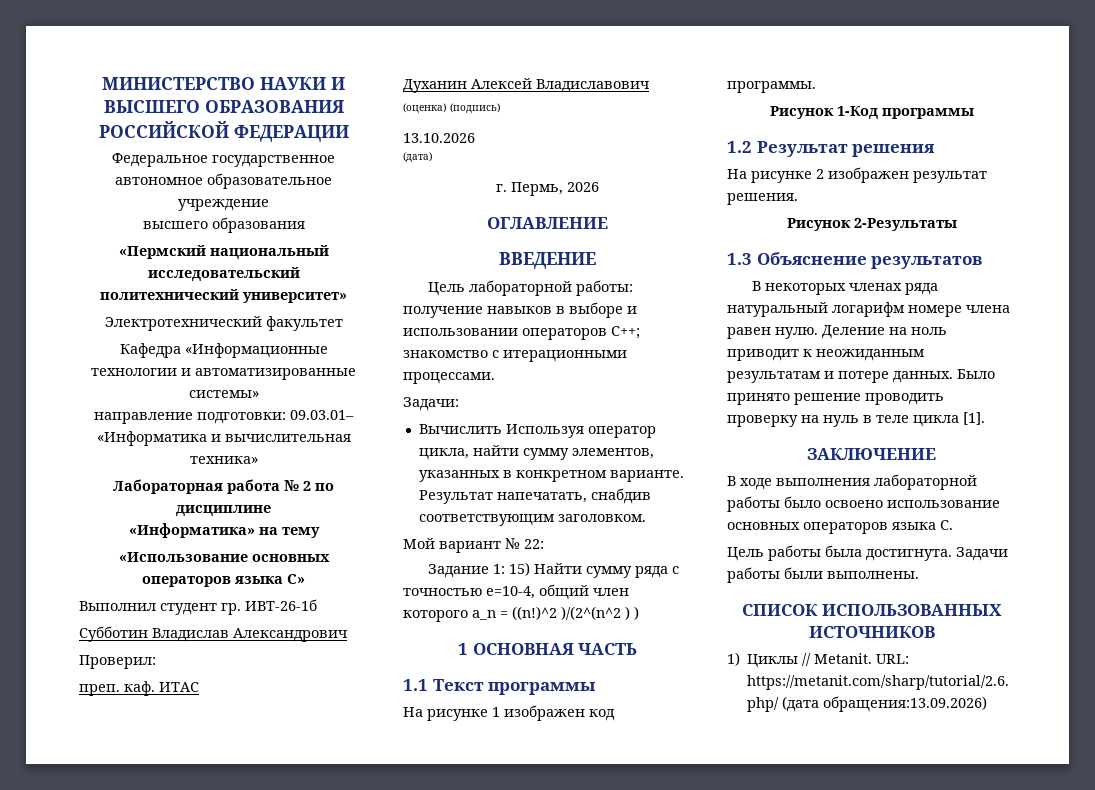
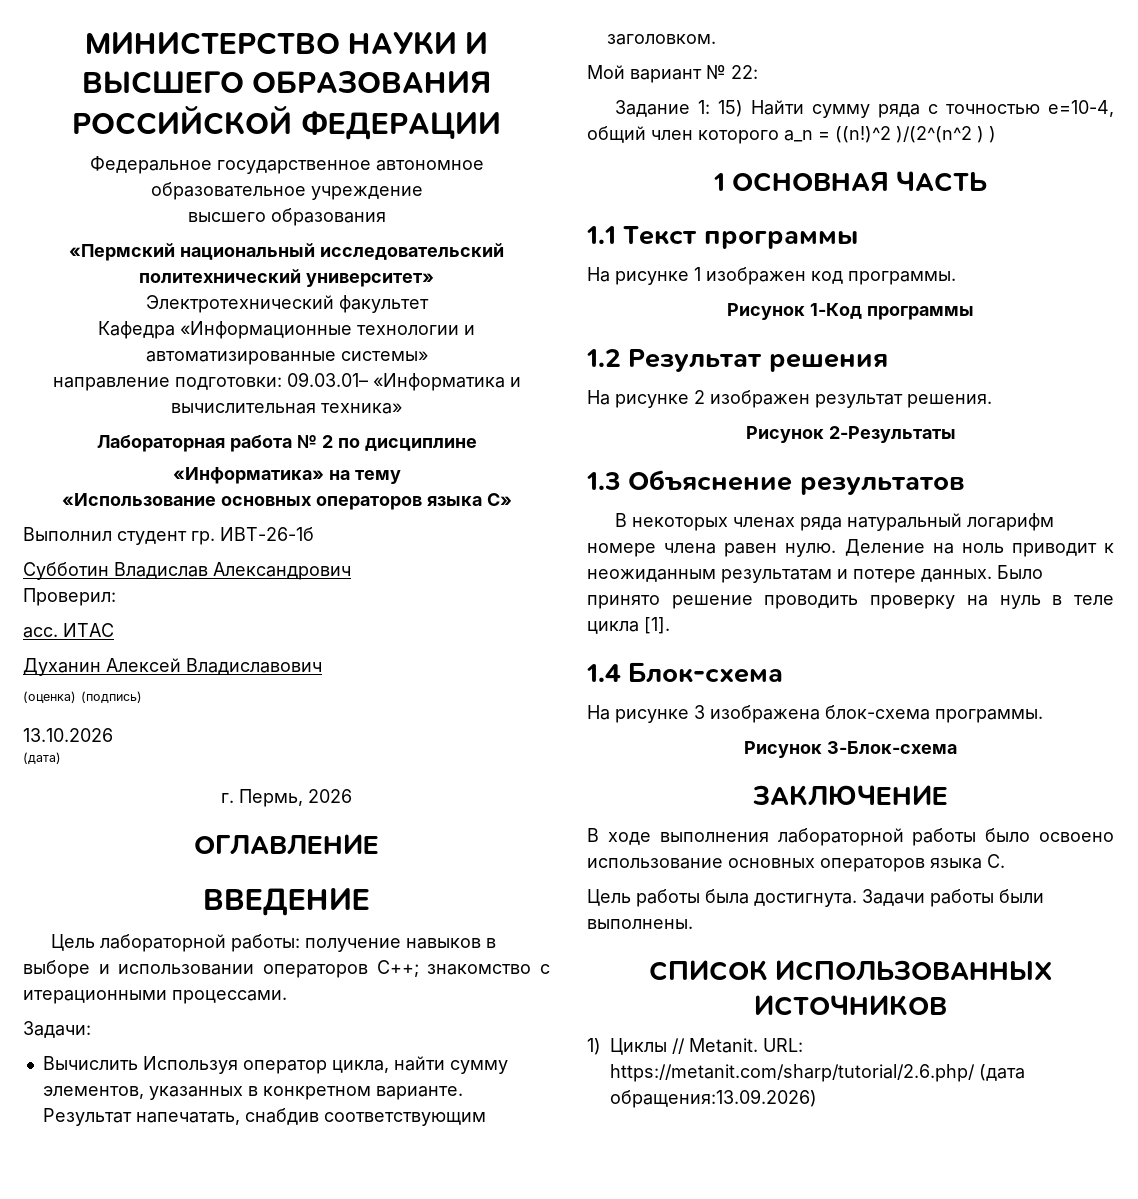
[79,681,155,696] преп. каф. -> [23,627,58,638] асс.
(985, 418) none -> [586,662,784,684] [587,705,1043,723] [744,741,957,758] // 1.4 Блок-схема // На рисунке 3 изображена блок-схема программы. // Рисунок 3-Блок-схема

